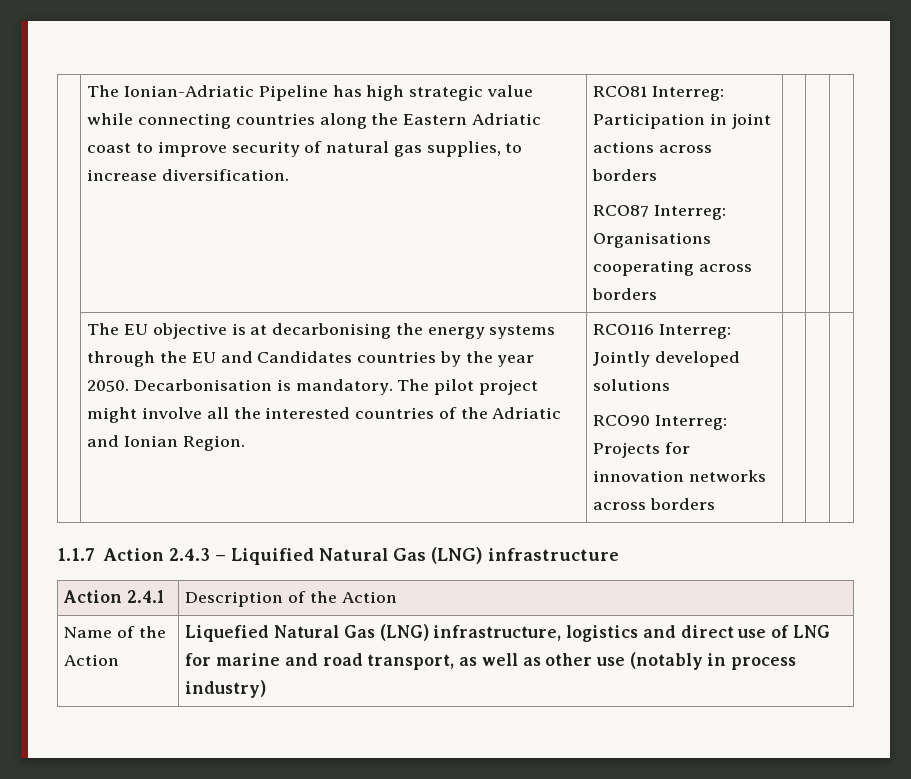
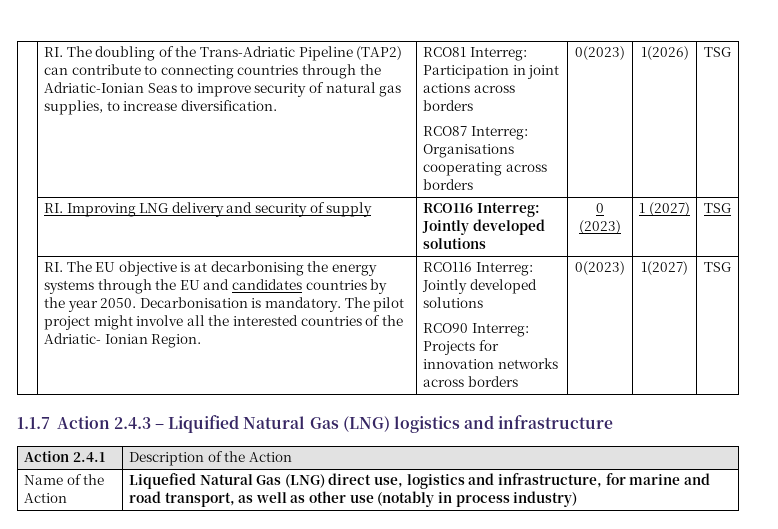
[87,85,533,101] [87,113,541,129] [87,143,132,153] | The Ionian-Adriatic Pipeline has high strategic value while connecting countries along the Eastern Adriatic coast -> [43,46,403,61] [43,64,381,79] [43,82,177,93] | RI. The doubling of the Trans-Adriatic Pipeline (TAP2) can contribute to connecting countries through the Adriatic-Ionian Seas
(658, 294) | | // | -> [575,46,626,60] [640,46,689,60] [704,47,731,57] [43,202,373,217] [422,202,540,217] [421,219,545,235] [422,238,486,249] [596,203,605,213] [579,220,622,234] [639,202,690,216] [704,203,731,213] [43,262,63,272] 0(2023) | 1(2026) | TSG // | RI. Improving LNG delivery and security of supply | RCO116 Interreg: Jointly developed solutions | 0 (2023) | 1 (2027) | TSG // | RI.
[257,351,353,363] Candidates -> [232,279,303,290] candidates
[492,407,562,419] [87,435,120,447] Adriatic and -> [43,333,101,344] Adriatic-
(716, 504) | | -> [575,261,626,275] [641,261,689,275] [704,262,731,272] 0(2023) | 1(2027) | TSG
(483, 555) none -> [394,415,495,433] logistics and
[433,625,830,642] infrastructure, logistics and direct use of LNG -> [328,473,603,489] direct use, logistics and infrastructure,

